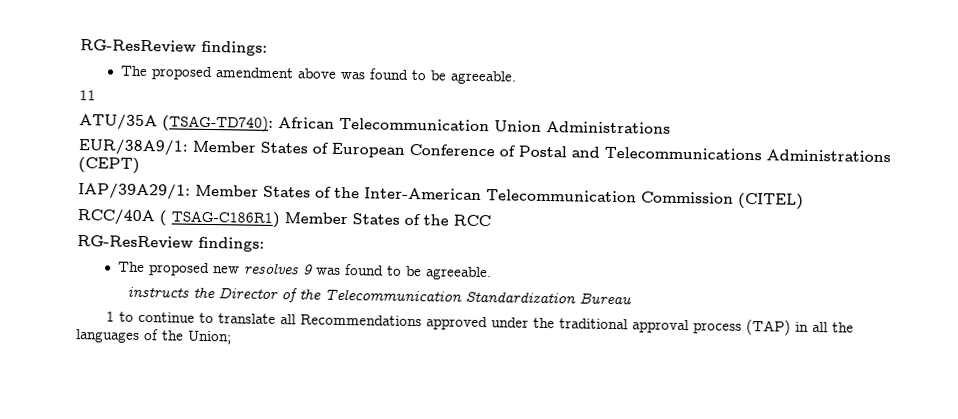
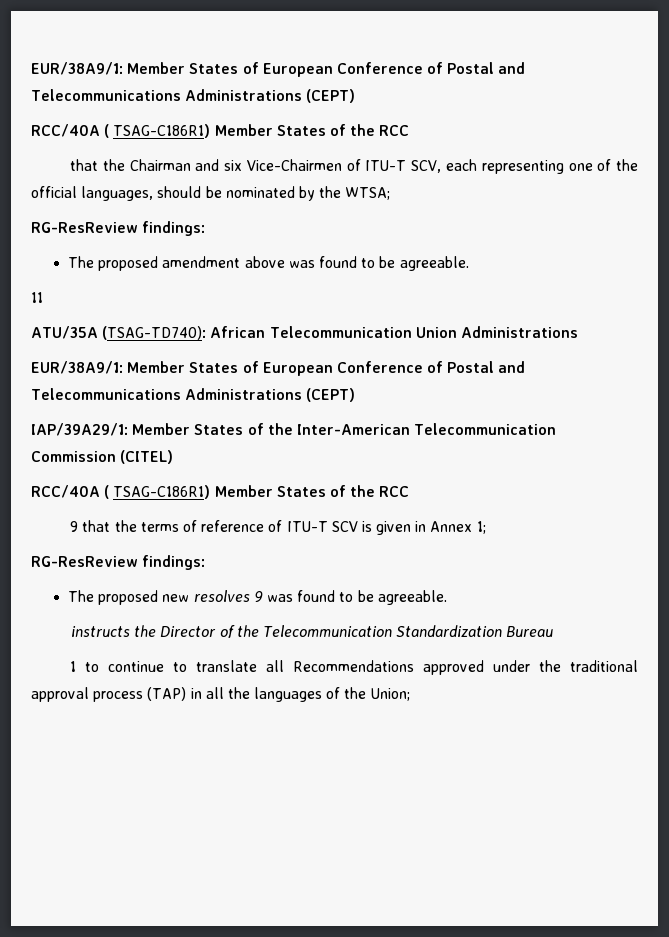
(80, 45) none -> [31,62,526,77] [31,89,356,103] [31,124,410,138] [70,159,639,174] [31,186,391,201] EUR/38A9/1: Member States of European Conference of Postal and Telecommunications Administrations (CEPT) // RCC/40A ( TSAG-C186R1) Member States of the RCC // that the Chairman and six Vice-Chairmen of ITU-T SCV, each representing one of the official languages, should be nominated by the WTSA; //
(491, 220) none -> [70,520,486,535] // 9 that the terms of reference of ITU-T SCV is given in Annex 1;

